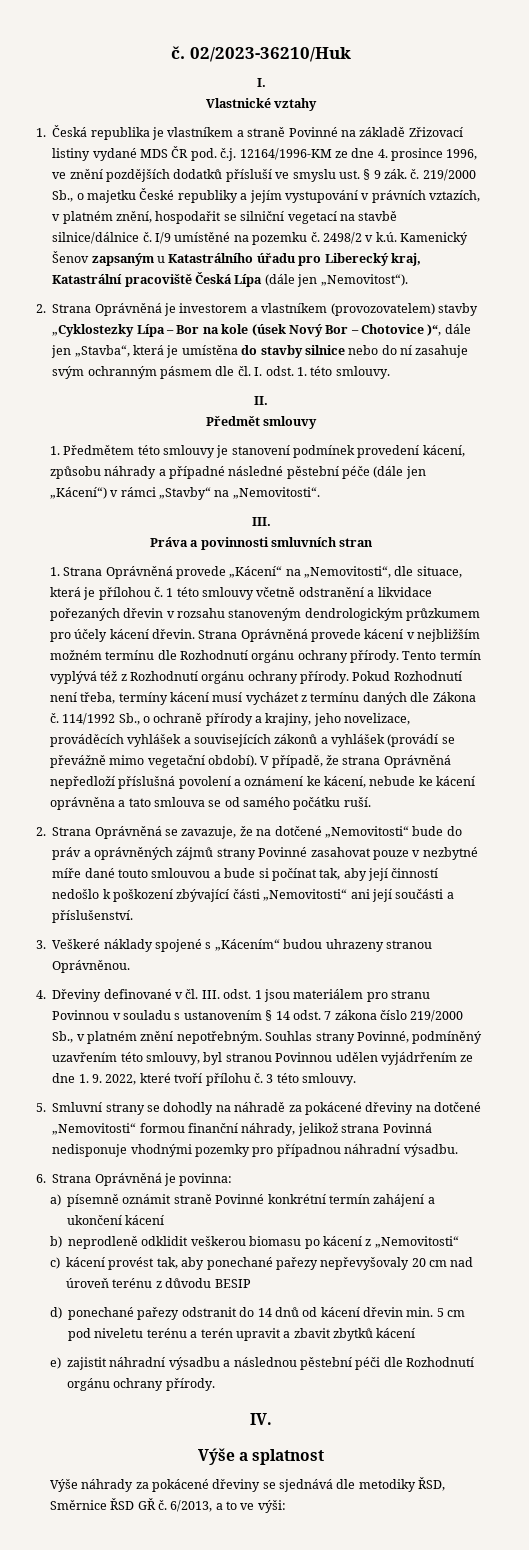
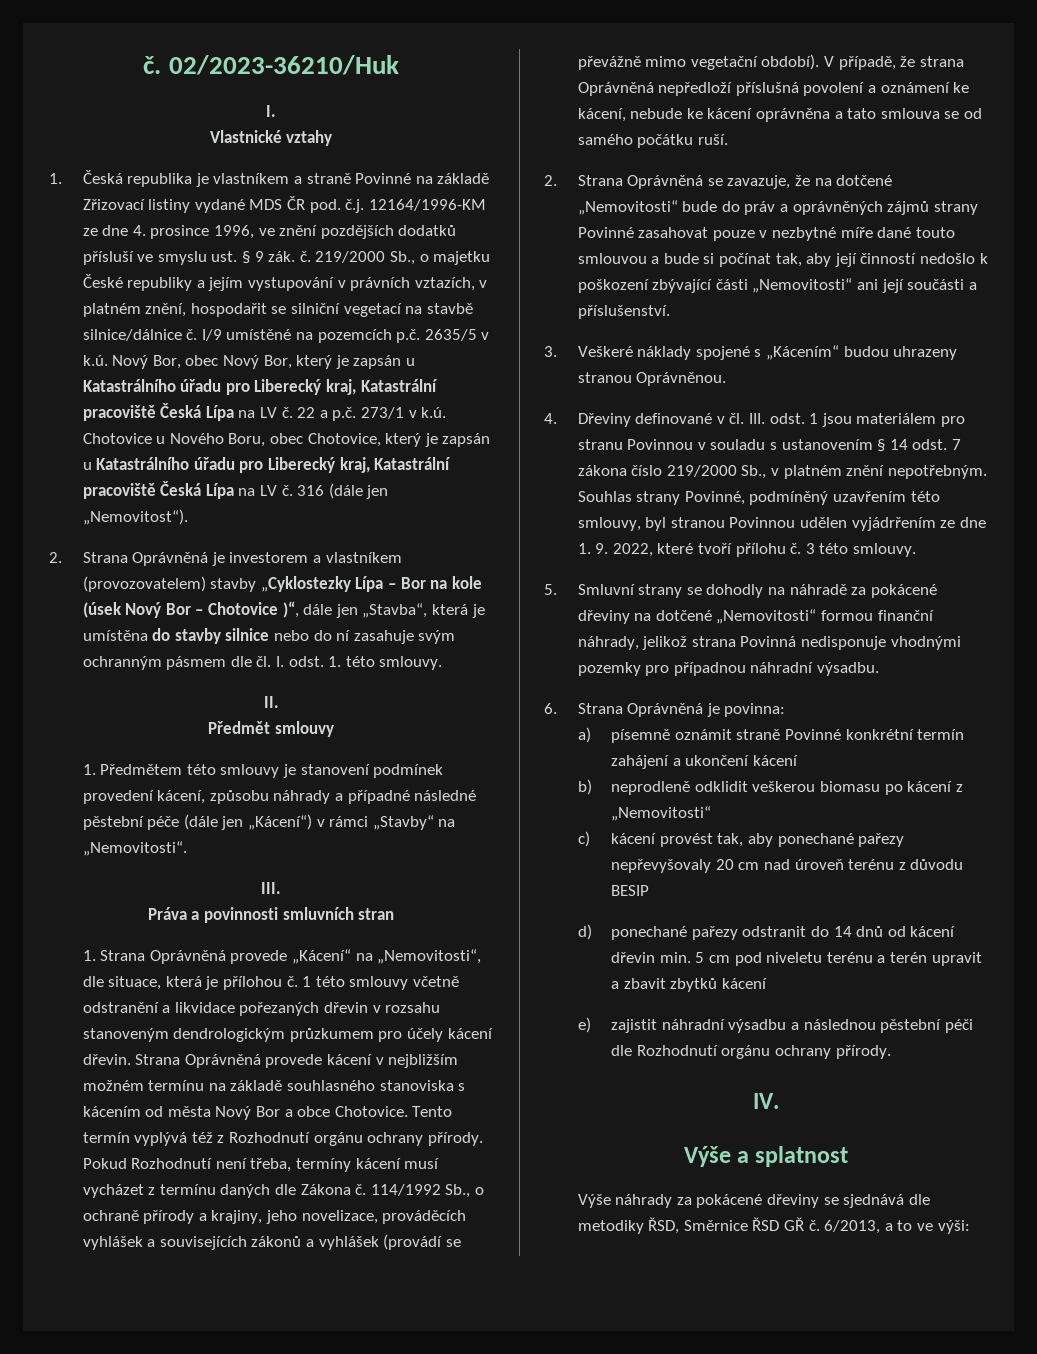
[252,232,468,245] [52,251,154,266] pozemku č. 2498/2 v k.ú. Kamenický Šenov zapsaným -> [317,329,490,343] [82,355,402,369] pozemcích p.č. 2635/5 v k.ú. Nový Bor, obec Nový Bor, který je zapsán
(263, 280) none -> [238,407,447,421] [82,433,491,447] [82,457,452,473] [82,481,325,499] na LV č. 22 a p.č. 273/1 v k.ú. Chotovice u Nového Boru, obec Chotovice, který je zapsán u Katastrálního úřadu pro Liberecký kraj, Katastrální pracoviště Česká Lípa na LV č. 316
[157,650,400,663] dle Rozhodnutí orgánu ochrany přírody. -> [208,1080,466,1091] [82,1106,408,1120] na základě souhlasného stanoviska s kácením od města Nový Bor a obce Chotovice.

